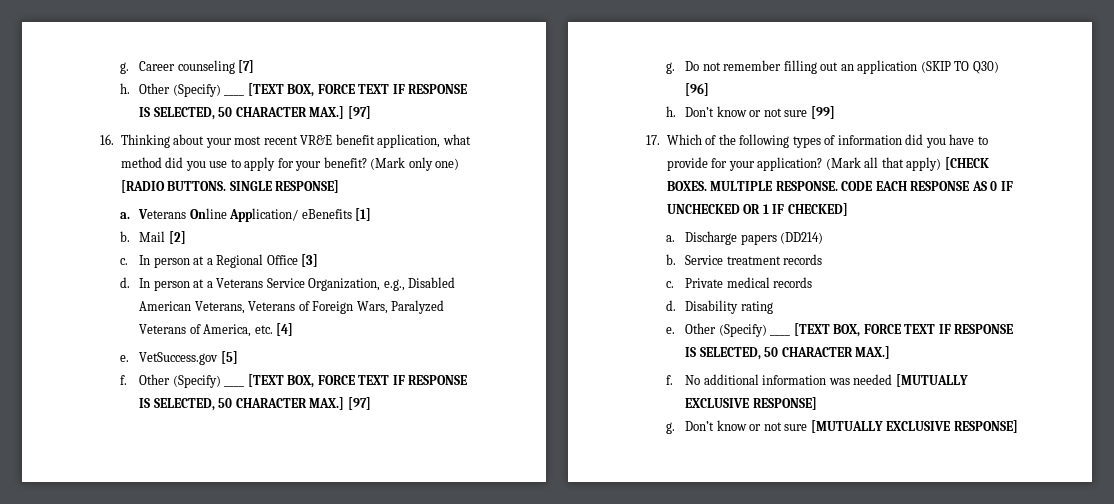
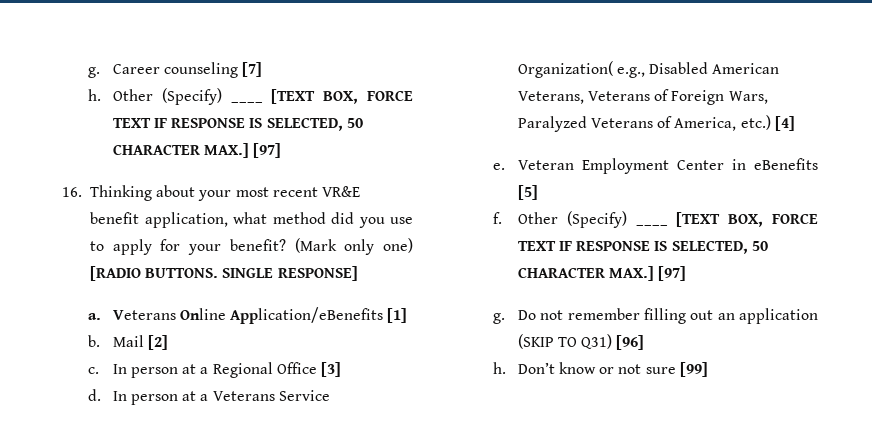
[229,208,352,222] Application/ eBenefits -> [230,307,384,324] Application/eBenefits
[308,278,381,291] Organization, -> [517,61,613,78] Organization(
[254,325,273,334] etc. -> [740,115,771,130] etc.)
[139,352,219,365] VetSuccess.gov -> [517,158,818,174] Veteran Employment Center in eBenefits
[972,61,999,74] Q30) -> [581,334,613,349] Q31)
[646,134,988,148] [666,157,989,171] [666,181,1013,191] [666,203,848,216] [665,231,824,245] [665,254,823,265] [665,277,813,288] [665,300,773,314] [665,323,1014,337] [685,346,891,360] [665,374,968,387] [685,397,817,410] [665,420,1018,434] // 17. Which of the following types of information did you have to provide for your application? (Mark all that apply) [CHECK BOXES. MULTIPLE RESPONSE. CODE EACH RESPONSE AS 0 IF UNCHECKED OR 1 IF CHECKED] // a. Discharge papers (DD214) // b. Service treatment records // c. Private medical records // d. Disability rating // e. Other (Specify) ____ [TEXT BOX, FORCE TEXT IF RESPONSE IS SELECTED, 50 CHARACTER MAX.] // f. No additional information was needed [MUTUALLY EXCLUSIVE RESPONSE] // g. Don’t know or not sure [MUTUALLY EXCLUSIVE RESPONSE] -> (708, 369) none

